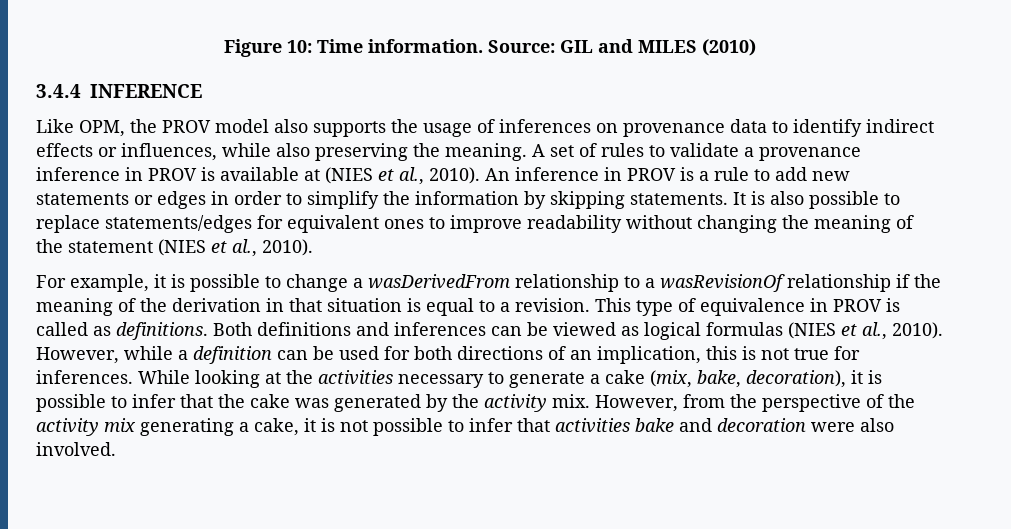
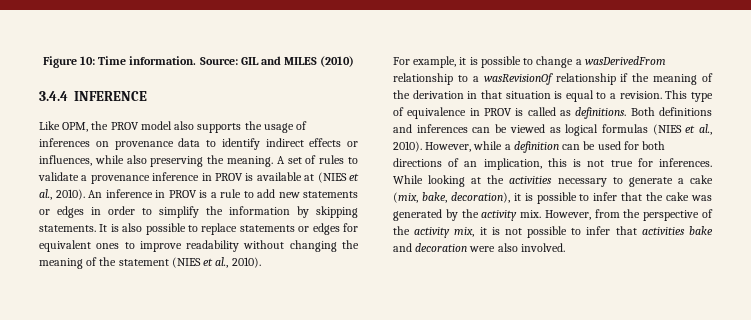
[105,215,252,233] statements/edges -> [239,223,340,235] statements or edges
[104,418,299,436] mix generating a cake, -> [454,227,475,237] mix,

